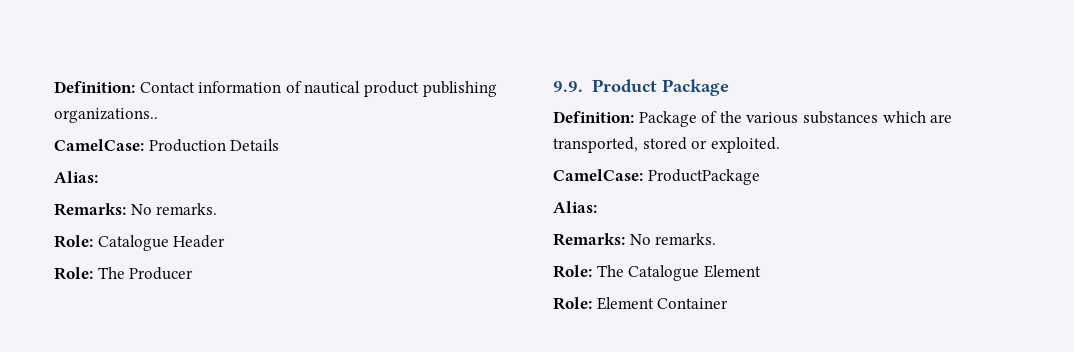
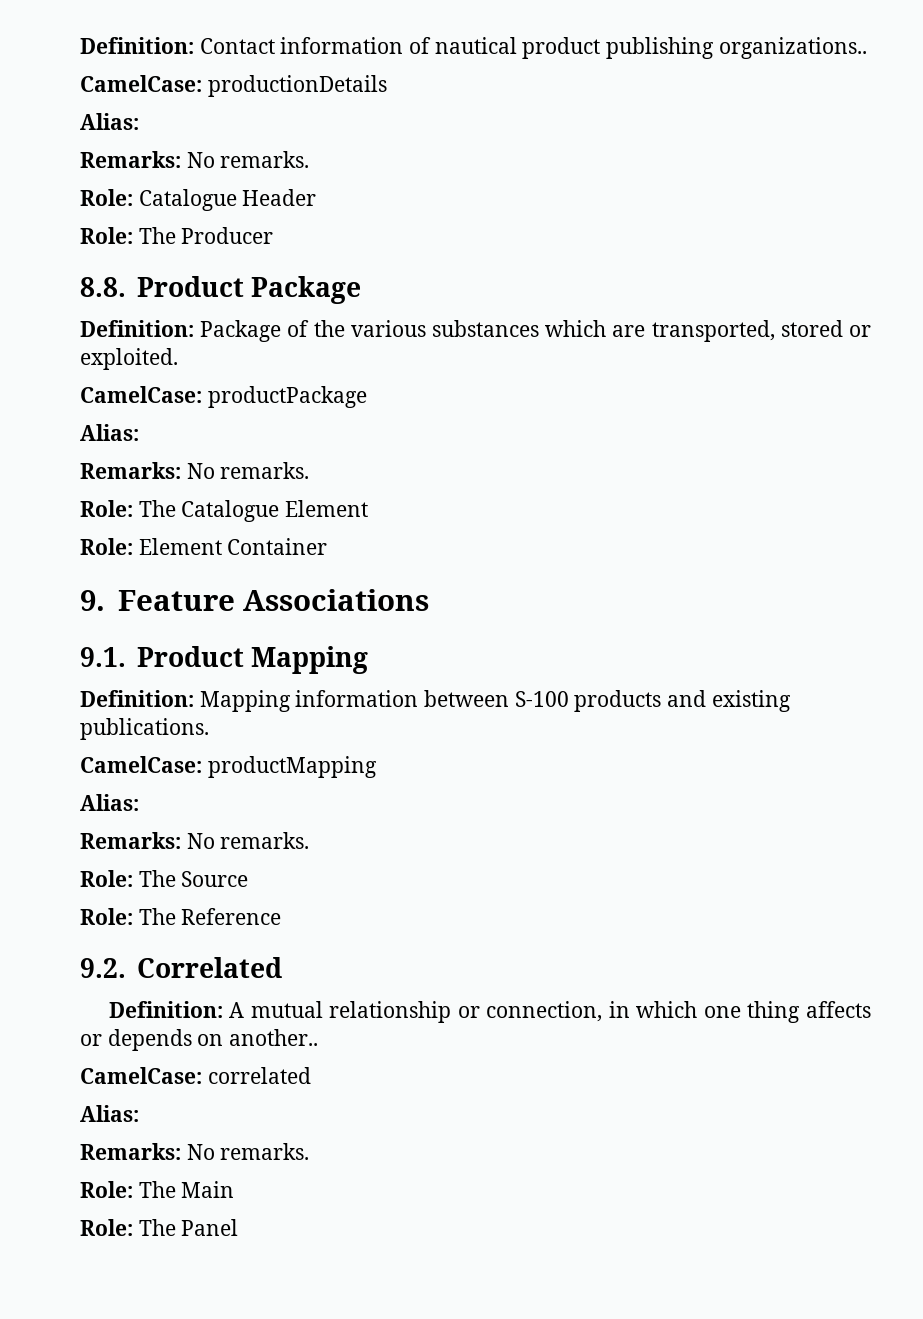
[148,139,280,152] Production Details -> [207,75,387,97] productionDetails
[553,81,583,92] 9.9. -> [80,277,126,297] 8.8.
[647,169,760,185] ProductPackage -> [207,386,367,408] productPackage
(729, 303) none -> [80,589,430,611] [80,646,368,674] [80,690,791,712] [80,718,209,740] [80,756,377,778] [80,794,139,811] [80,832,310,849] [80,870,249,887] [80,908,282,925] [80,957,282,978] [108,1001,872,1023] [80,1029,319,1051] [80,1067,311,1084] [80,1105,139,1122] [80,1143,310,1160] [80,1181,235,1198] [80,1219,239,1236] // 9. Feature Associations // 9.1. Product Mapping // Definition: Mapping information between S-100 products and existing publications. // CamelCase: productMapping // Alias: // Remarks: No remarks. // Role: The Source // Role: The Reference // 9.2. Correlated // Definition: A mutual relationship or connection, in which one thing affects or depends on another.. // CamelCase: correlated // Alias: // Remarks: No remarks. // Role: The Main // Role: The Panel

